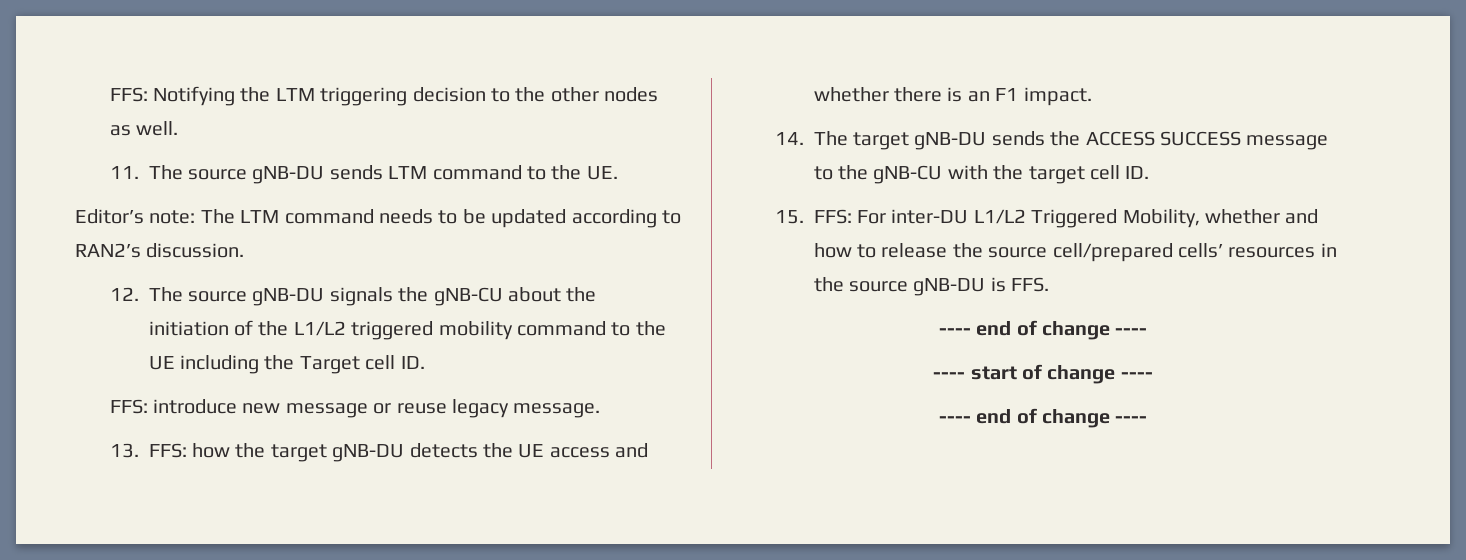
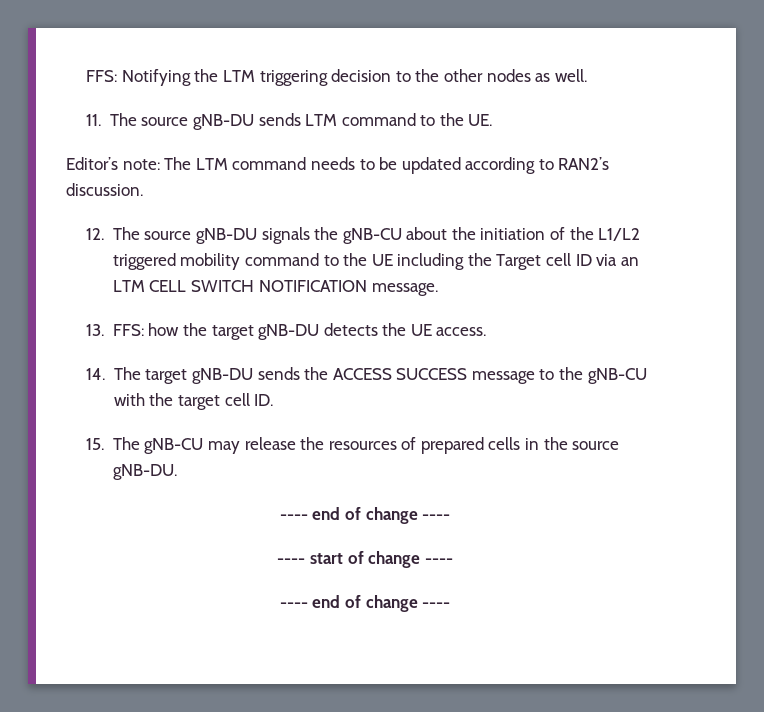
[400,356,425,369] [109,399,509,418] ID. // FFS: introduce new message or reuse legacy -> [575,254,639,266] [112,280,368,292] ID via an LTM CELL SWITCH NOTIFICATION
[549,443,649,458] [813,87,1092,106] access and whether there is an F1 impact. -> [436,327,487,336] access.
[813,209,1319,228] [813,243,1337,262] [813,277,1050,296] FFS: For inter-DU L1/L2 Triggered Mobility, whether and how to release the source cell/prepared cells’ resources in the source gNB-DU is FFS. -> [112,437,620,454] [112,464,177,480] The gNB-CU may release the resources of prepared cells in the source gNB-DU.

